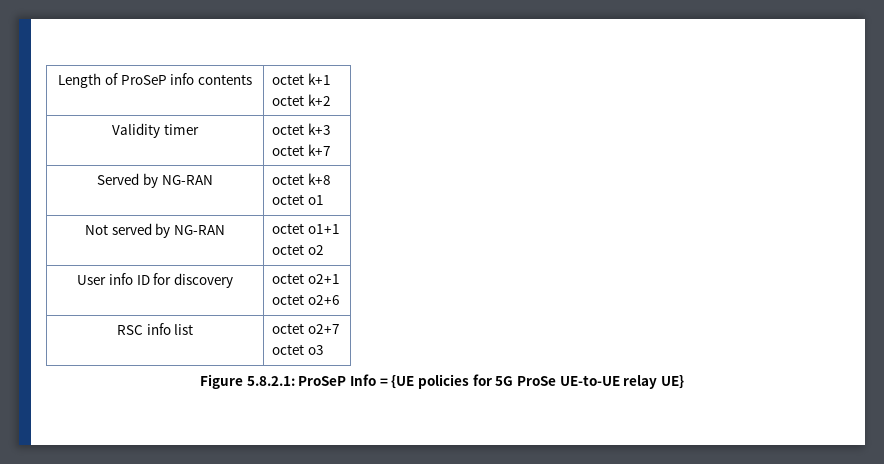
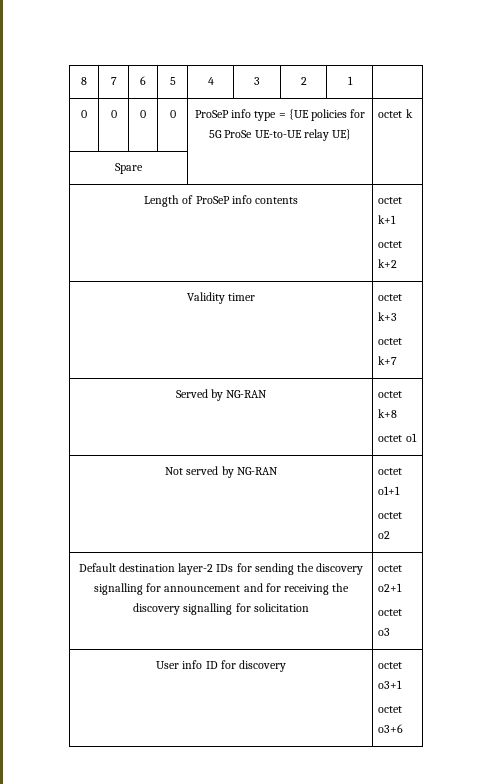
(58, 80) none -> [81,77,87,85] [110,77,117,85] [140,76,146,85] [169,77,176,85] [207,77,214,85] [254,77,260,85] [300,77,307,85] [347,76,353,85] [81,110,87,118] [110,110,117,118] [140,110,146,118] [169,110,176,118] [195,109,365,121] [209,129,351,141] [378,109,413,118] [115,163,143,174] 8 | 7 | 6 | 5 | 4 | 3 | 2 | 1 | // 0 | 0 | 0 | 0 | ProSeP info type = {UE policies for 5G ProSe UE-to-UE relay UE} | octet k // Spare | | //
(324, 250) none -> [79,563,363,575] [94,583,349,595] [133,603,309,615] [378,565,403,572] [378,583,403,592] [378,609,403,616] [378,628,391,636] // Default destination layer-2 IDs for sending the discovery signalling for announcement and for receiving the discovery signalling for solicitation | octet o2+1 // octet o3
[307,274,340,284] [272,294,340,305] [116,323,194,335] [272,323,340,334] [272,344,324,355] [200,374,684,389] o2+1 // octet o2+6 // RSC info list | octet o2+7 // octet o3 // Figure 5.8.2.1: ProSeP Info = {UE policies for 5G ProSe UE-to-UE relay UE} -> [378,680,403,689] [378,706,403,713] [378,724,404,733] o3+1 // octet o3+6

